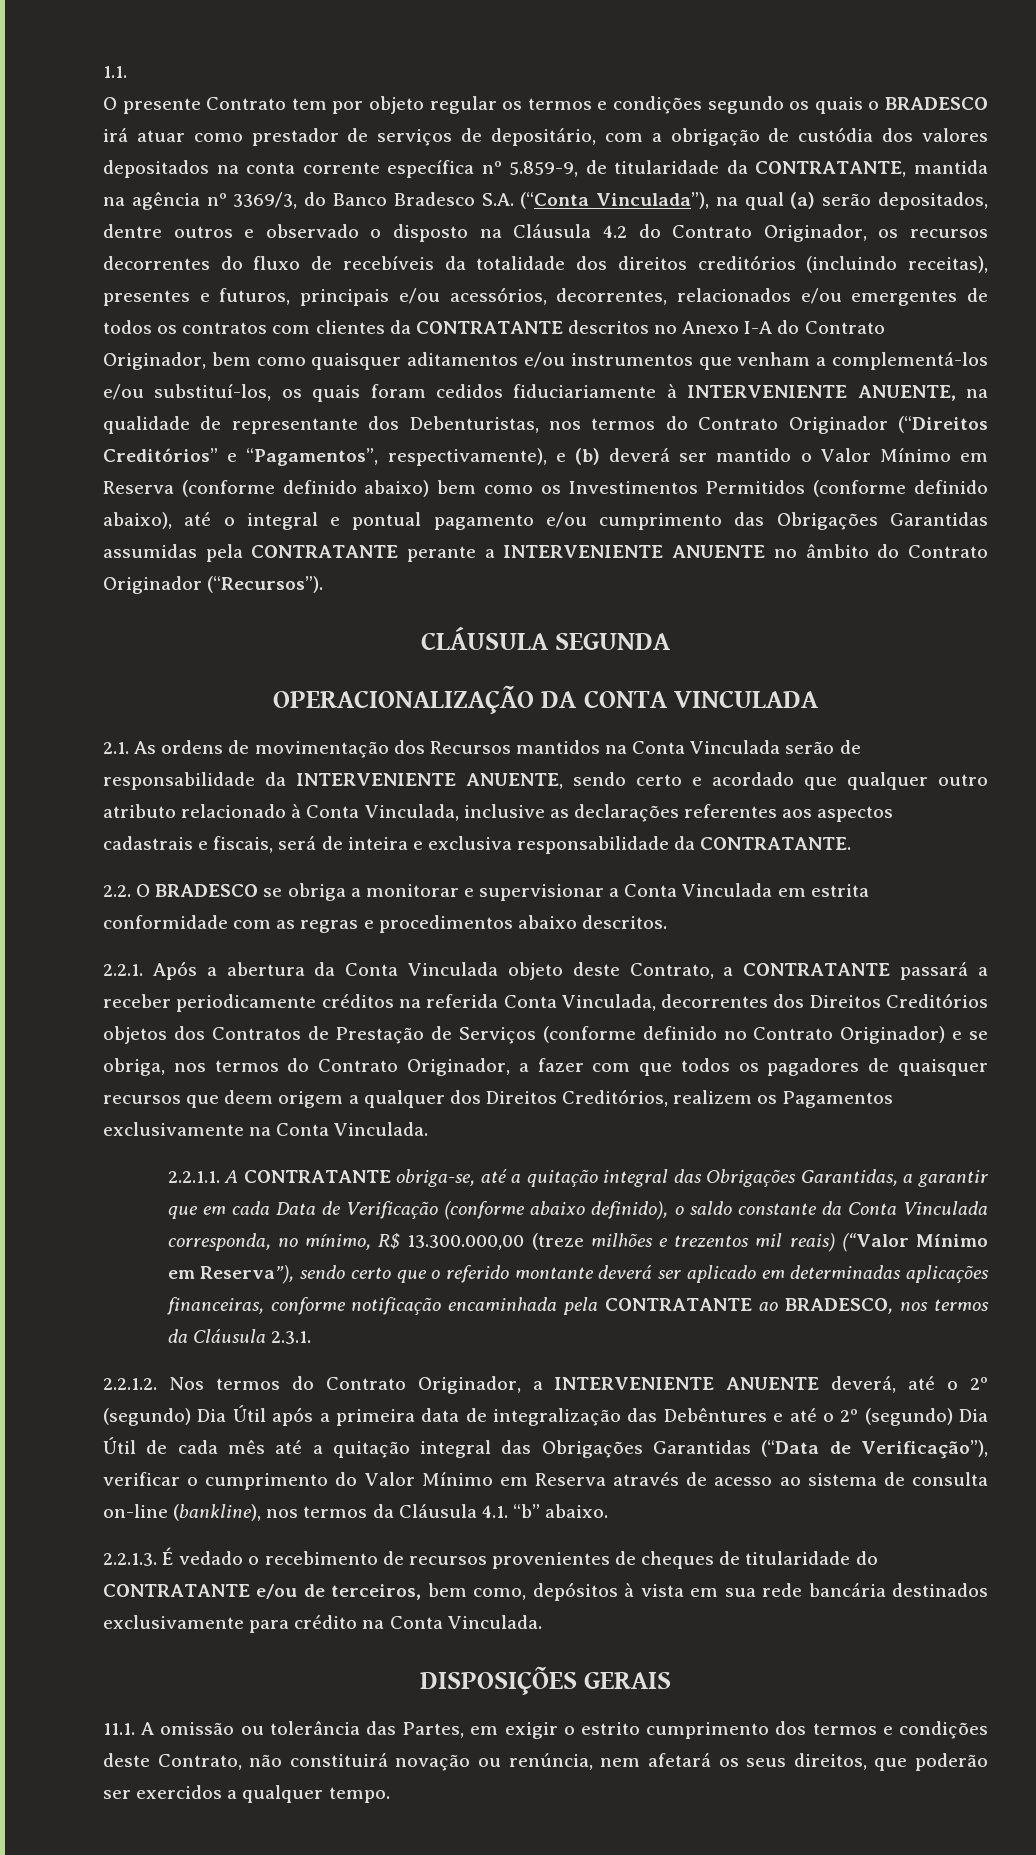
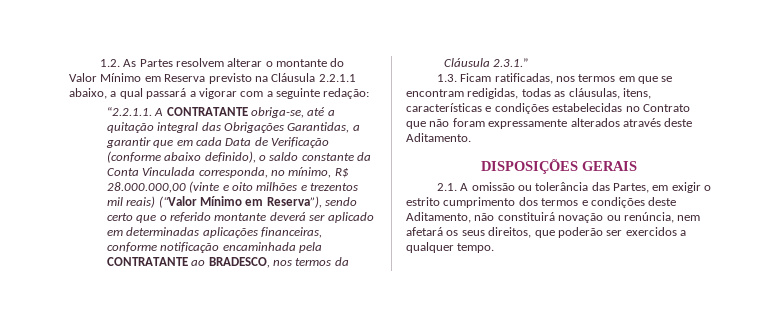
[103,66,127,78] [103,96,989,114] [103,127,989,146] [103,160,988,178] [103,192,989,210] [103,224,989,242] [103,255,989,273] [103,287,989,306] [103,320,885,334] [103,352,988,370] [103,384,988,402] [103,416,988,434] [103,448,988,466] [103,480,988,497] [103,512,988,530] [103,544,988,562] [103,576,324,594] [420,626,671,650] [273,685,818,714] [103,740,861,758] [103,772,988,790] [103,804,894,822] [103,836,852,854] [103,883,869,901] [103,915,667,933] [103,961,989,980] [103,993,988,1012] [103,1026,988,1044] [103,1058,989,1076] [103,1089,894,1108] [103,1122,429,1136] [167,1171,220,1183] 1.1. // O presente Contrato tem por objeto regular os termos e condições segundo os quais o BRADESCO irá atuar como prestador de serviços de depositário, com a obrigação de custódia dos valores depositados na conta corrente específica nº 5.859-9, de titularidade da CONTRATANTE, mantida na agência nº 3369/3, do Banco Bradesco S.A. (“Conta Vinculada”), na qual (a) serão depositados, dentre outros e observado o disposto na Cláusula 4.2 do Contrato Originador, os recursos decorrentes do fluxo de recebíveis da totalidade dos direitos creditórios (incluindo receitas), presentes e futuros, principais e/ou acessórios, decorrentes, relacionados e/ou emergentes de todos os contratos com clientes da CONTRATANTE descritos no Anexo I-A do Contrato Originador, bem como quaisquer aditamentos e/ou instrumentos que venham a complementá-los e/ou substituí-los, os quais foram cedidos fiduciariamente à INTERVENIENTE ANUENTE, na qualidade de representante dos Debenturistas, nos termos do Contrato Originador (“Direitos Creditórios” e “Pagamentos”, respectivamente), e (b) deverá ser mantido o Valor Mínimo em Reserva (conforme definido abaixo) bem como os Investimentos Permitidos (conforme definido abaixo), até o integral e pontual pagamento e/ou cumprimento das Obrigações Garantidas assumidas pela CONTRATANTE perante a INTERVENIENTE ANUENTE no âmbito do Contrato Originador (“Recursos”). // CLÁUSULA SEGUNDA // OPERACIONALIZAÇÃO DA CONTA VINCULADA // 2.1. As ordens de movimentação dos Recursos mantidos na Conta Vinculada serão de responsabilidade da INTERVENIENTE ANUENTE, sendo certo e acordado que qualquer outro atributo relacionado à Conta Vinculada, inclusive as declarações referentes aos aspectos cadastrais e fiscais, será de inteira e exclusiva responsabilidade da CONTRATANTE. // 2.2. O BRADESCO se obriga a monitorar e supervisionar a Conta Vinculada em estrita conformidade com as regras e procedimentos abaixo descritos. // 2.2.1. Após a abertura da Conta Vinculada objeto deste Contrato, a CONTRATANTE passará a receber periodicamente créditos na referida Conta Vinculada, decorrentes dos Direitos Creditórios objetos dos Contratos de Prestação de Serviços (conforme definido no Contrato Originador) e se obriga, nos termos do Contrato Originador, a fazer com que todos os pagadores de quaisquer recursos que deem origem a qualquer dos Direitos Creditórios, realizem os Pagamentos exclusivamente na Conta Vinculada. // 2.2.1.1. -> [99,58,345,67] [69,73,356,84] [69,88,370,99] [106,107,152,116] 1.2. As Partes resolvem alterar o montante do Valor Mínimo em Reserva previsto na Cláusula 2.2.1.1 abaixo, a qual passará a vigorar com a seguinte redação: // “2.2.1.1.
[407,1233,584,1250] 13.300.000,00 (treze -> [106,181,254,193] 28.000.000,00 (vinte e oito
[270,1331,311,1344] [103,1376,988,1394] [103,1405,988,1426] [103,1437,989,1459] [103,1472,988,1490] [103,1504,609,1521] [103,1547,878,1569] [103,1582,988,1601] [103,1615,542,1633] 2.3.1. // 2.2.1.2. Nos termos do Contrato Originador, a INTERVENIENTE ANUENTE deverá, até o 2º (segundo) Dia Útil após a primeira data de integralização das Debêntures e até o 2º (segundo) Dia Útil de cada mês até a quitação integral das Obrigações Garantidas (“Data de Verificação”), verificar o cumprimento do Valor Mínimo em Reserva através de acesso ao sistema de consulta on-line (bankline), nos termos da Cláusula 4.1. “b” abaixo. // 2.2.1.3. É vedado o recebimento de recursos provenientes de cheques de titularidade do CONTRATANTE e/ou de terceiros, bem como, depósitos à vista em sua rede bancária destinados exclusivamente para crédito na Conta Vinculada. -> [493,58,529,67] [436,73,673,84] [406,88,651,99] [406,103,690,114] [406,118,693,129] [406,133,471,142] 2.3.1.” // 1.3. Ficam ratificadas, nos termos em que se encontram redigidas, todas as cláusulas, itens, características e condições estabelecidas no Contrato que não foram expressamente alterados através deste Aditamento.
[103,1723,135,1735] 11.1. -> [436,183,457,191] 2.1.
[157,1754,242,1770] Contrato, -> [406,212,471,223] Aditamento,

